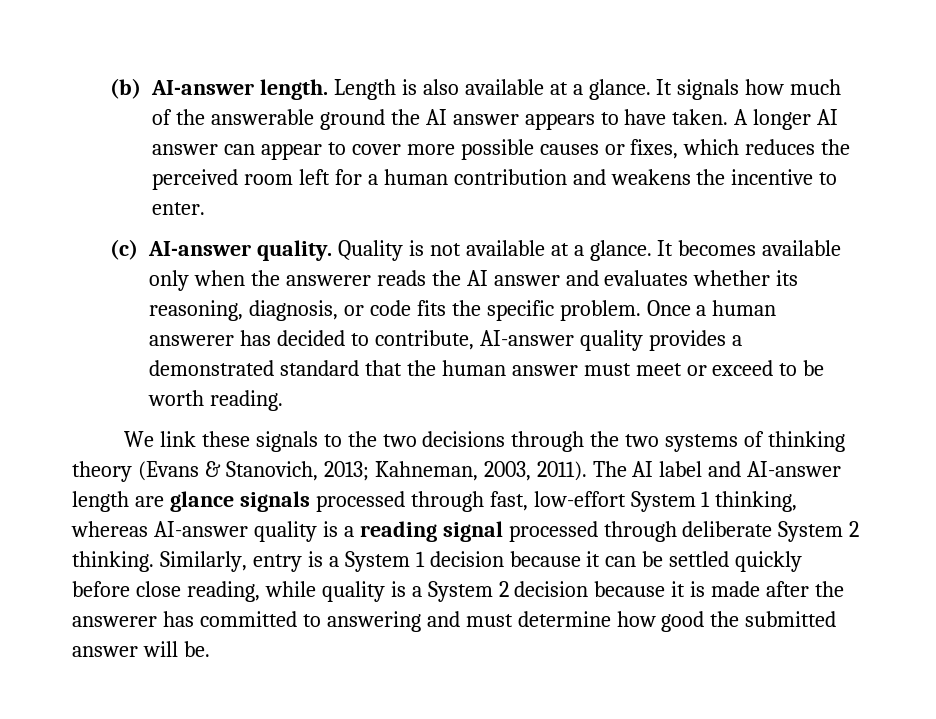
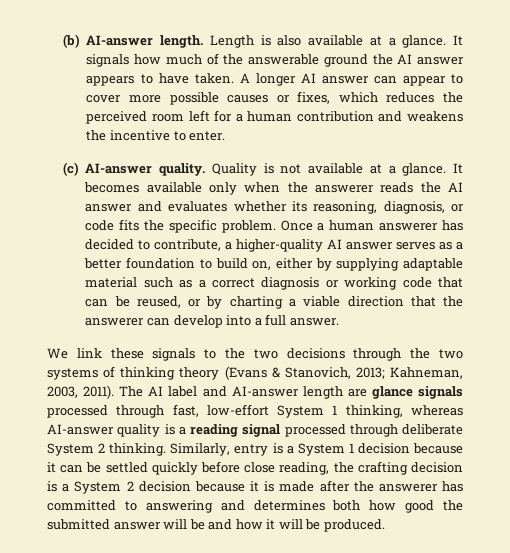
[479,330,742,351] [149,360,825,376] [148,390,283,411] AI-answer quality provides a demonstrated standard that the human answer must meet or exceed to be worth reading. -> [225,239,463,252] [84,257,464,271] [85,277,463,290] [85,296,463,309] [85,314,339,328] a higher-quality AI answer serves as a better foundation to build on, either by supplying adaptable material such as a correct diagnosis or working code that can be reused, or by charting a viable direction that the answerer can develop into a full answer.
[264,581,385,602] while quality -> [333,461,464,475] the crafting decision
[465,611,611,627] must determine -> [253,500,361,511] determines both
[183,641,210,657] be. -> [189,519,385,532] be and how it will be produced.

